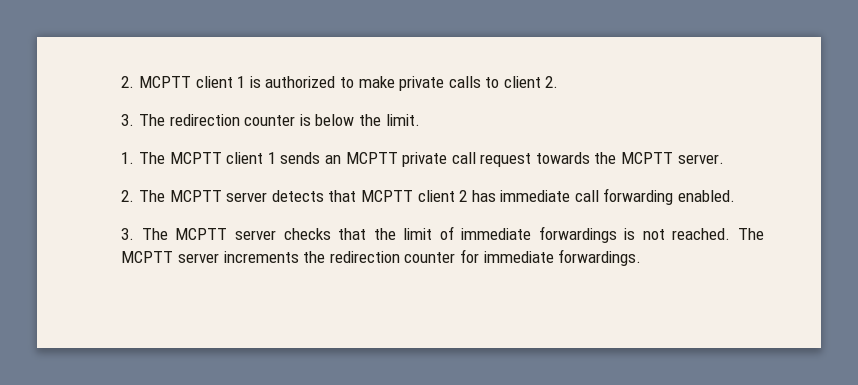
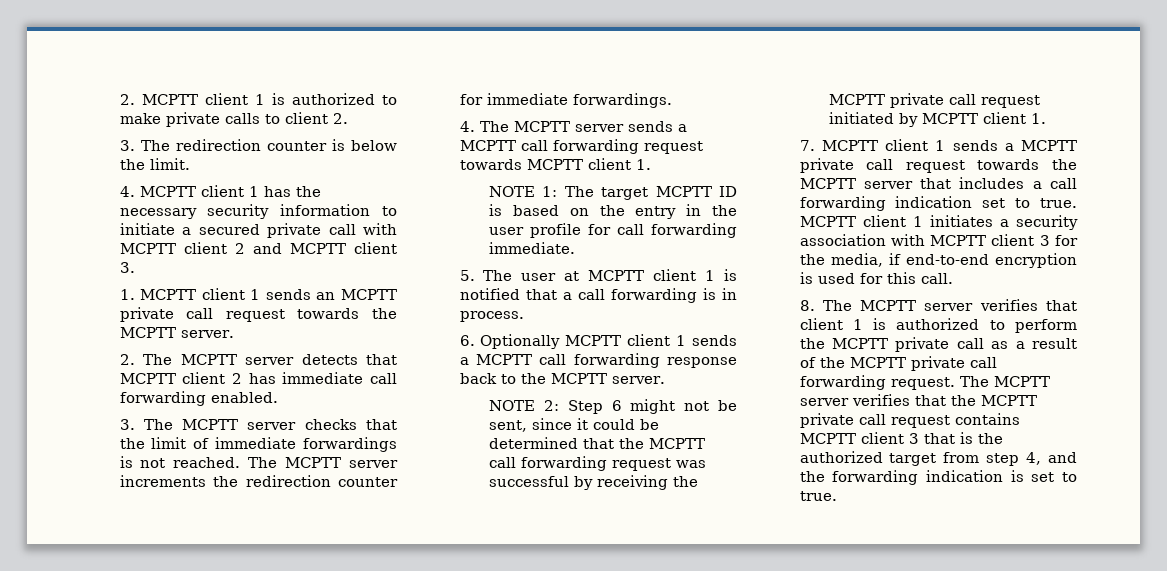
[121,152,165,164] // 1. The -> [119,185,321,197] [119,204,397,219] [119,223,397,238] [119,242,397,254] [119,262,135,273] [119,289,135,300] // 4. MCPTT client 1 has the necessary security information to initiate a secured private call with MCPTT client 2 and MCPTT client 3. // 1.
(642, 257) none -> [459,121,687,132] [459,139,703,154] [459,158,651,170] [489,186,737,200] [489,204,737,219] [489,223,737,238] [489,242,576,254] [459,269,737,281] [459,288,737,303] [459,311,524,322] [459,334,737,349] [459,353,737,368] [459,373,665,384] [489,399,737,414] [489,418,660,432] [489,437,706,449] [489,456,707,471] [489,475,699,490] [829,93,1041,108] [829,112,1047,127] [799,139,1077,151] [799,158,1077,173] [799,177,1077,189] [799,196,1077,211] [799,215,1078,230] [799,234,1078,246] [799,253,1077,268] [799,272,953,284] [799,299,1077,311] [799,318,1077,333] [799,337,1077,352] [799,356,997,371] [799,375,1050,390] [799,394,1037,406] [799,413,1020,428] [799,432,1003,444] [799,451,1077,466] [799,470,1077,485] [799,491,837,501] // 4. The MCPTT server sends a MCPTT call forwarding request towards MCPTT client 1. // NOTE 1: The target MCPTT ID is based on the entry in the user profile for call forwarding immediate. // 5. The user at MCPTT client 1 is notified that a call forwarding is in process. // 6. Optionally MCPTT client 1 sends a MCPTT call forwarding response back to the MCPTT server. // NOTE 2: Step 6 might not be sent, since it could be determined that the MCPTT call forwarding request was successful by receiving the MCPTT private call request initiated by MCPTT client 1. // 7. MCPTT client 1 sends a MCPTT private call request towards the MCPTT server that includes a call forwarding indication set to true. MCPTT client 1 initiates a security association with MCPTT client 3 for the media, if end-to-end encryption is used for this call. // 8. The MCPTT server verifies that client 1 is authorized to perform the MCPTT private call as a result of the MCPTT private call forwarding request. The MCPTT server verifies that the MCPTT private call request contains MCPTT client 3 that is the authorized target from step 4, and the forwarding indication is set to true.

